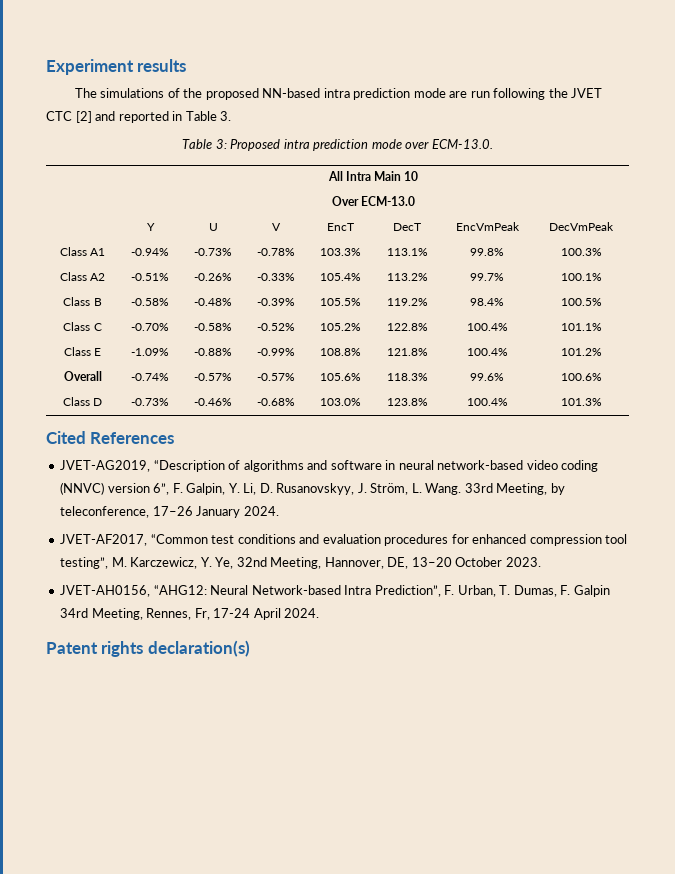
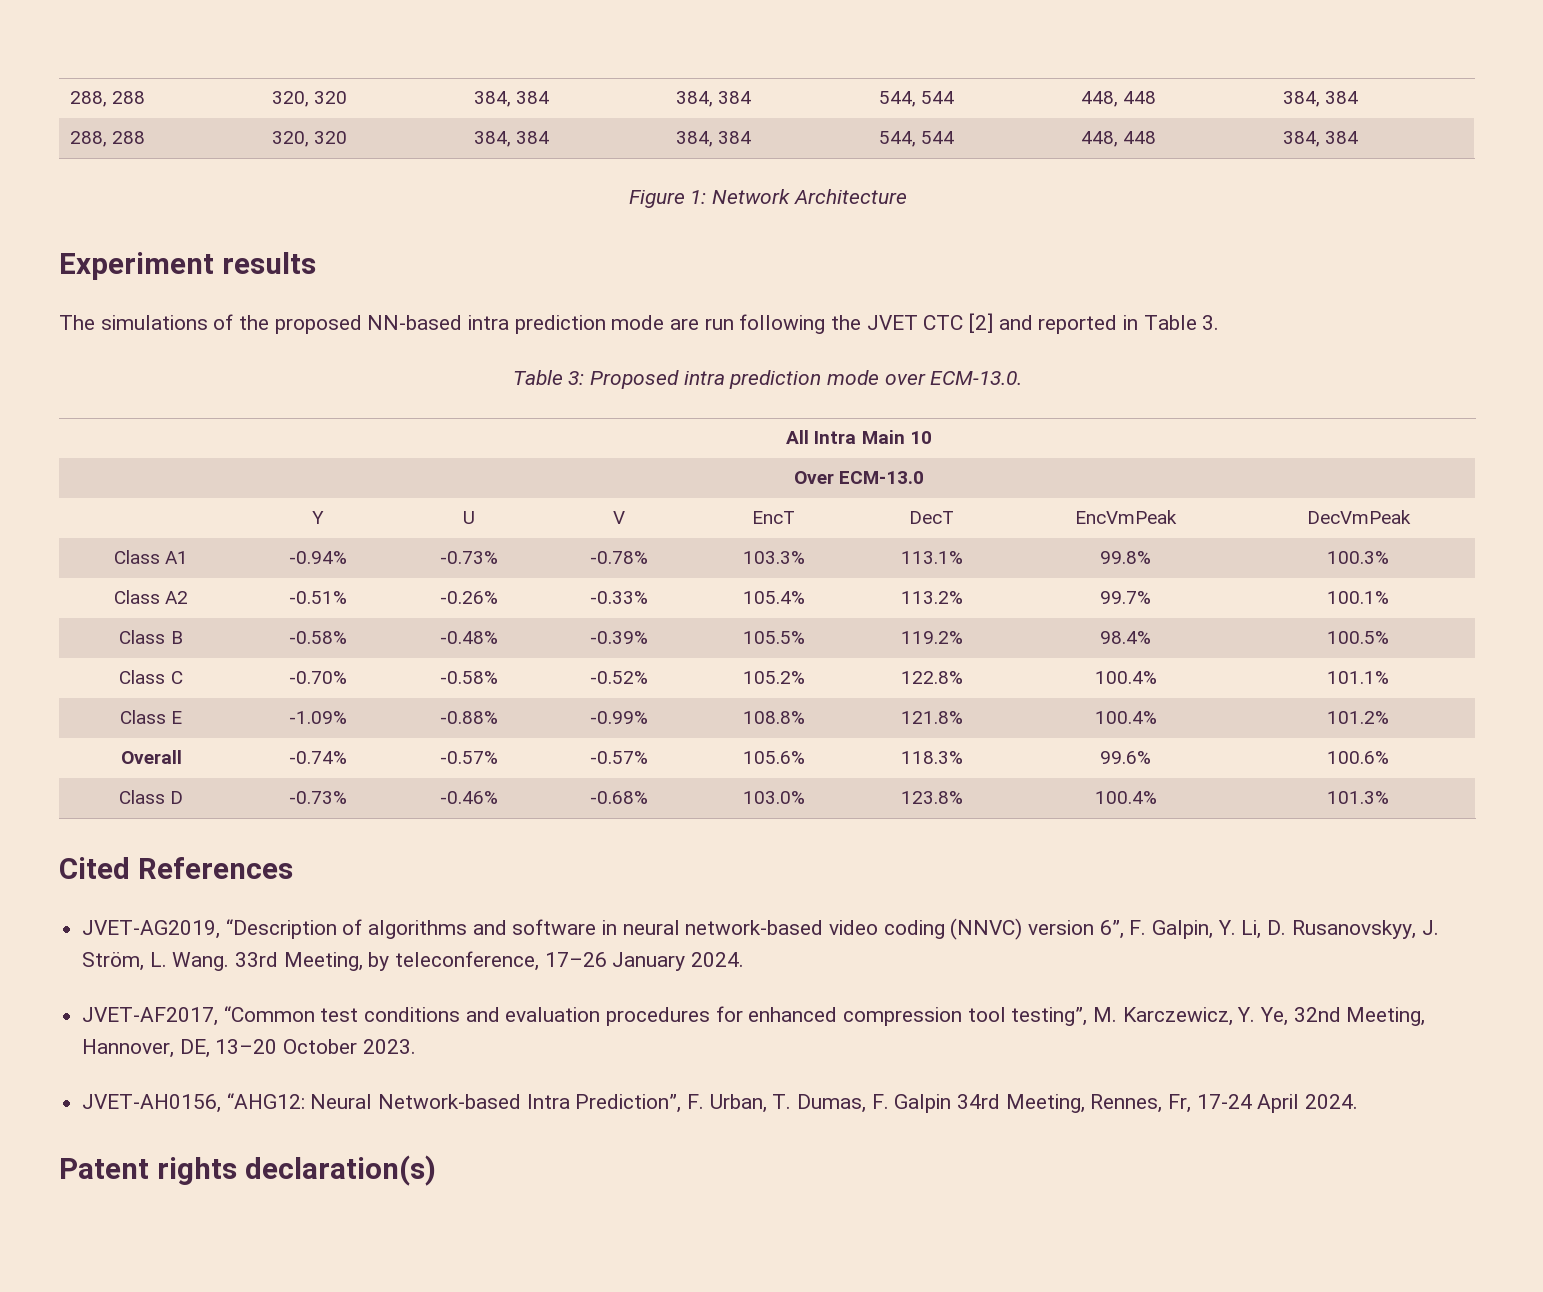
(46, 67) none -> [70,91,146,107] [272,91,348,107] [474,91,550,107] [676,91,752,107] [879,91,955,107] [1081,91,1157,107] [1283,91,1359,107] [70,131,146,147] [272,131,348,147] [474,131,550,147] [676,131,752,147] [879,131,955,147] [1081,131,1157,147] [1283,131,1359,147] [628,189,907,208] 288, 288 | 320, 320 | 384, 384 | 384, 384 | 544, 544 | 448, 448 | 384, 384 // 288, 288 | 320, 320 | 384, 384 | 384, 384 | 544, 544 | 448, 448 | 384, 384 // Figure 1: Network Architecture //

